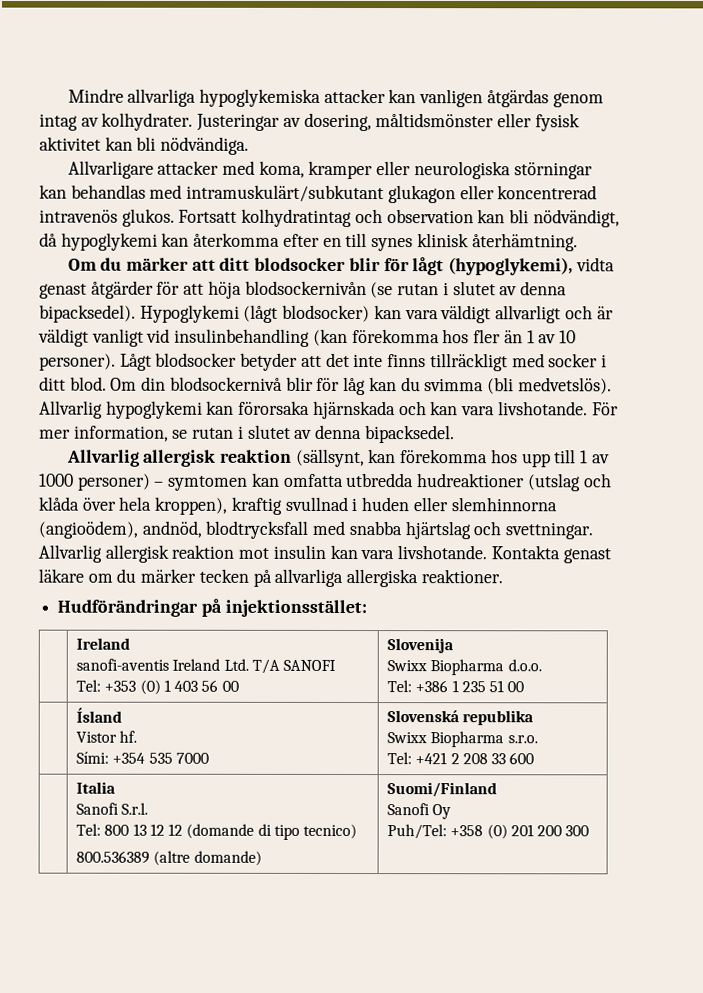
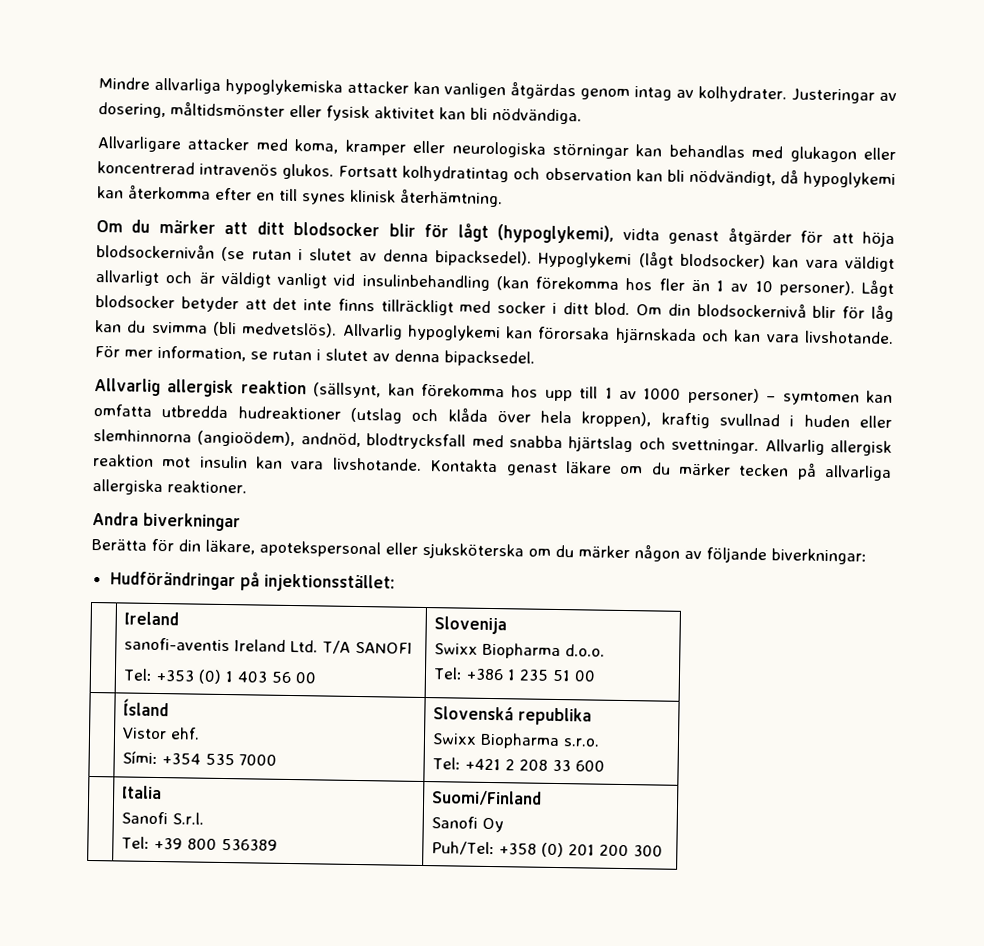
[186,184,385,203] intramuskulärt/subkutant -> (784, 152) none
(503, 576) none -> [92,512,241,532] [91,538,867,565] // Andra biverkningar // Berätta för din läkare, apotekspersonal eller sjuksköterska om du märker någon av följande biverkningar:
[119,730,138,743] hf. -> [169,727,200,740] ehf.
[104,823,358,840] [75,850,262,866] 800 13 12 12 (domande di tipo tecnico) // 800.536389 (altre domande) -> [153,837,278,851] +39 800 536389

